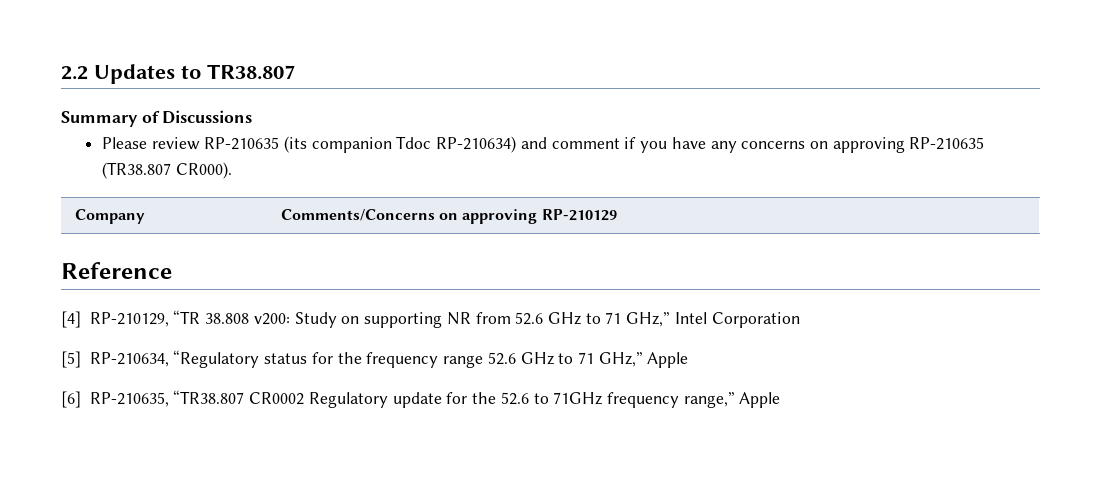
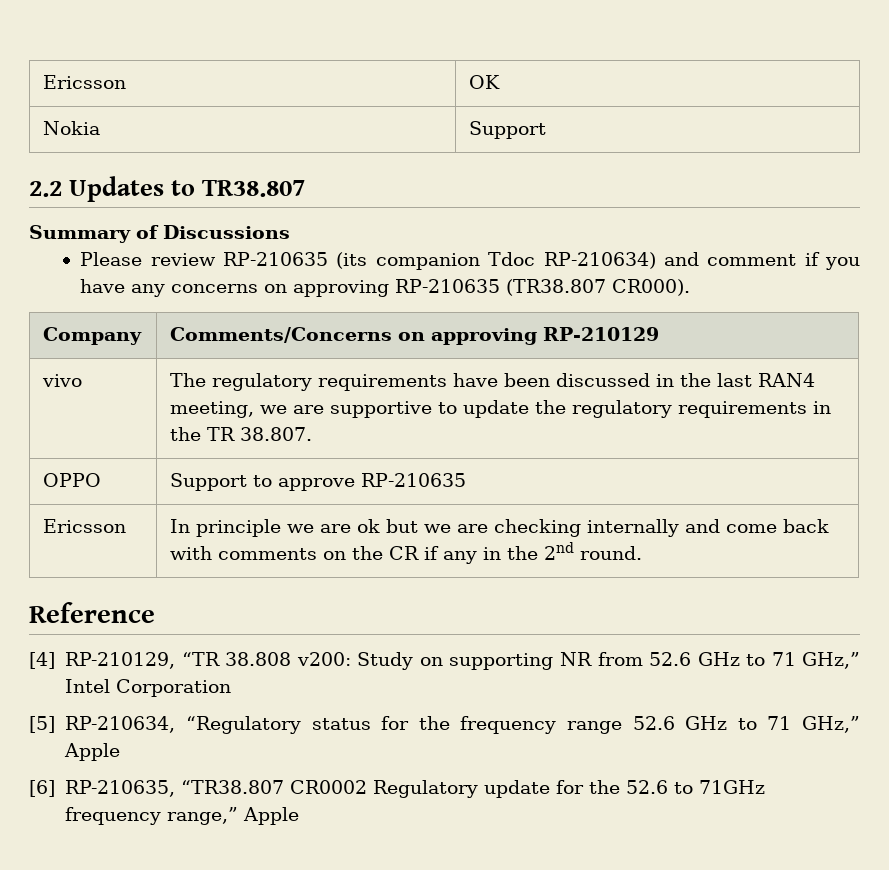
(61, 73) none -> [43,75,127,89] [469,75,501,89] [43,121,101,135] [469,121,547,139] Ericsson | OK // Nokia | Support //
(617, 215) none -> [42,374,83,387] [170,373,816,391] [170,400,832,418] [170,427,313,441] [43,473,102,487] [170,473,467,491] [43,519,127,533] [170,519,830,537] [170,542,643,564] // vivo | The regulatory requirements have been discussed in the last RAN4 meeting, we are supportive to update the regulatory requirements in the TR 38.807. // OPPO | Support to approve RP-210635 // Ericsson | In principle we are ok but we are checking internally and come back with comments on the CR if any in the 2nd round.

